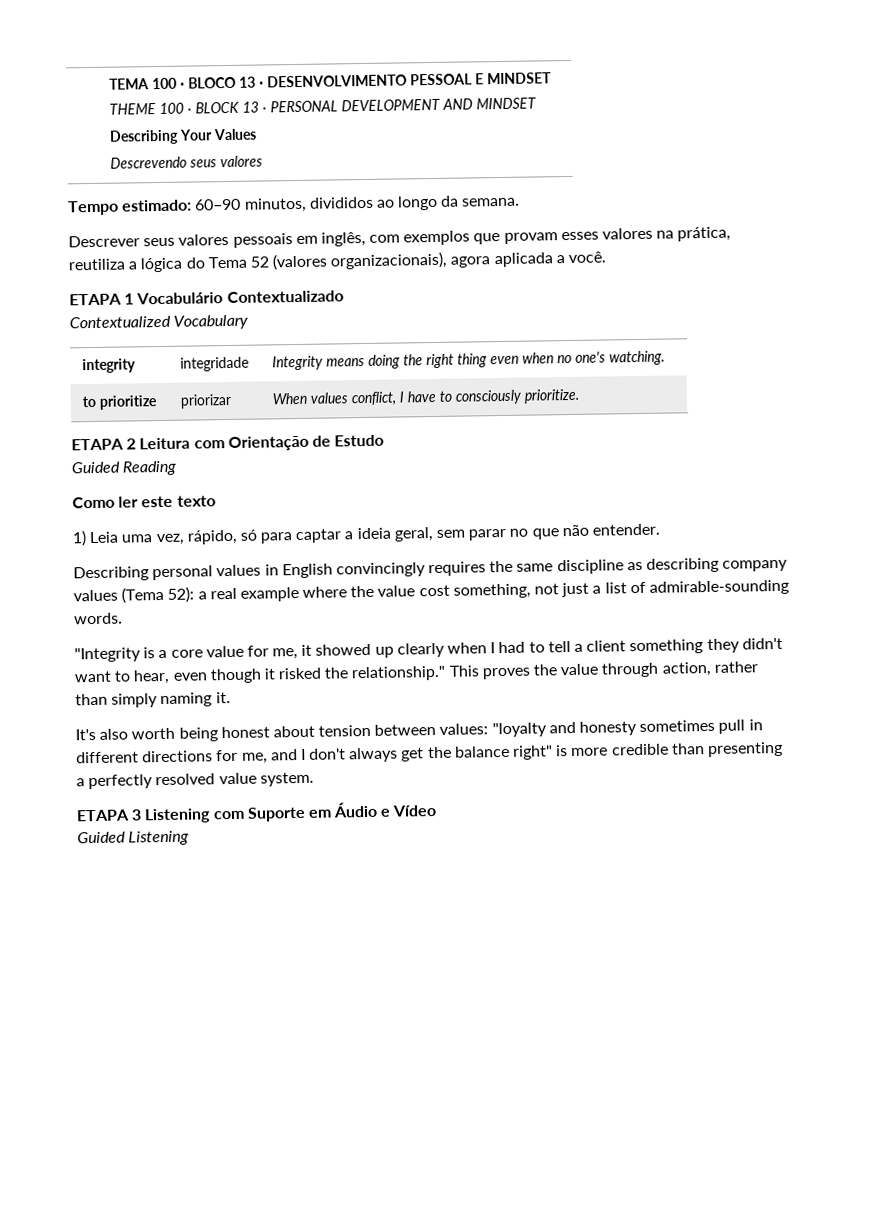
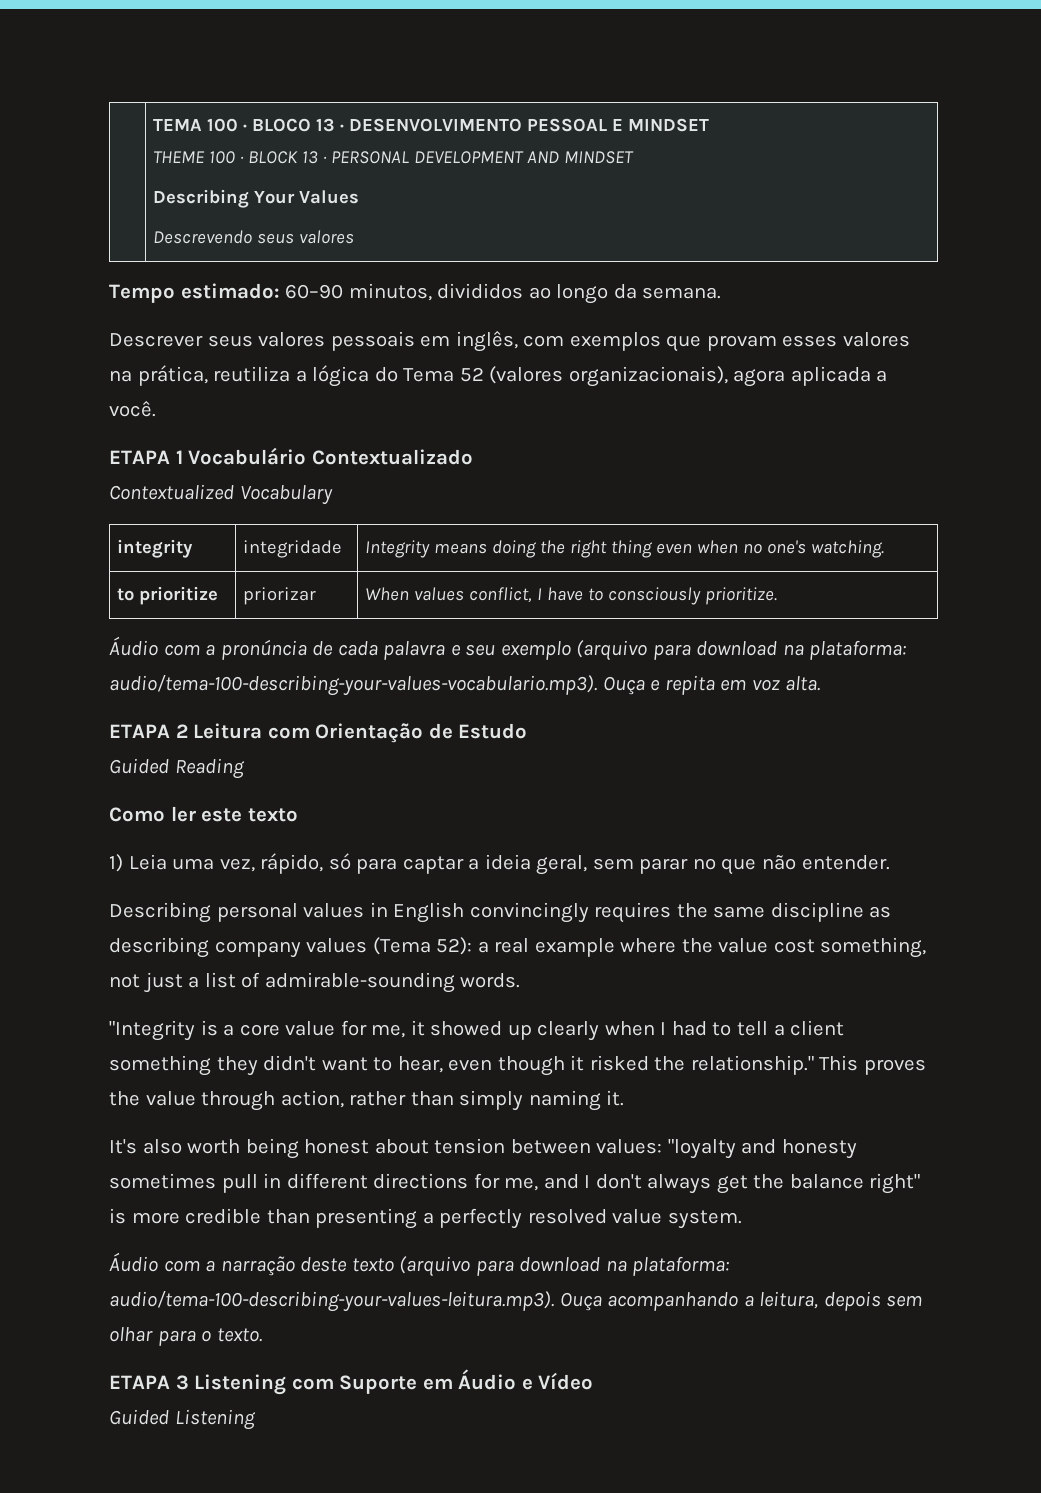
(579, 396) none -> [109,636,907,661] [109,675,821,696] // Áudio com a pronúncia de cada palavra e seu exemplo (arquivo para download na plataforma: audio/tema-100-describing-your-values-vocabulario.mp3). Ouça e repita em voz alta.
(314, 779) none -> [109,1252,730,1277] [109,1291,923,1312] [109,1327,262,1346] // Áudio com a narração deste texto (arquivo para download na plataforma: audio/tema-100-describing-your-values-leitura.mp3). Ouça acompanhando a leitura, depois sem olhar para o texto.

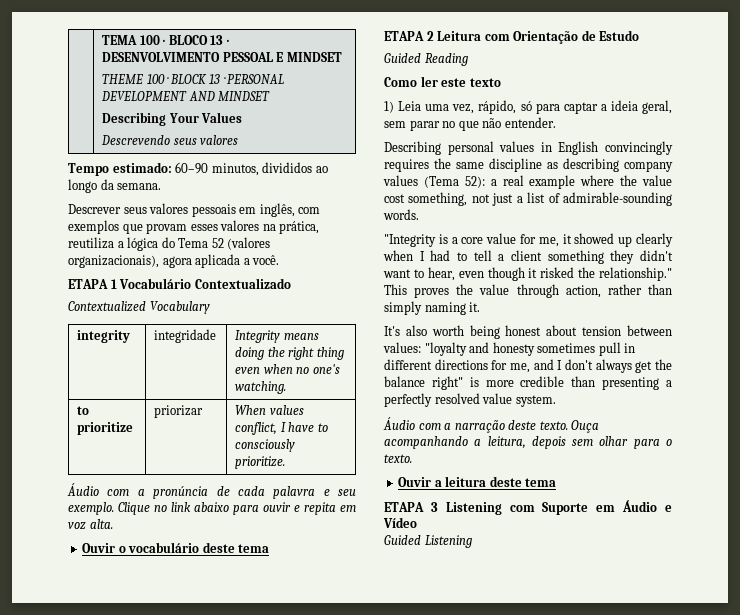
[500,640,907,661] [109,675,645,696] exemplo (arquivo para download na plataforma: audio/tema-100-describing-your-values-vocabulario.mp3). Ouça -> [68,502,291,515] exemplo. Clique no link abaixo para ouvir
(821, 683) none -> [82,542,270,553] // Ouvir o vocabulário deste tema
[351,1256,730,1277] [109,1291,554,1312] texto (arquivo para download na plataforma: audio/tema-100-describing-your-values-leitura.mp3). -> [539,421,568,430] texto.
(262, 1335) none -> [398,476,557,487] // Ouvir a leitura deste tema

